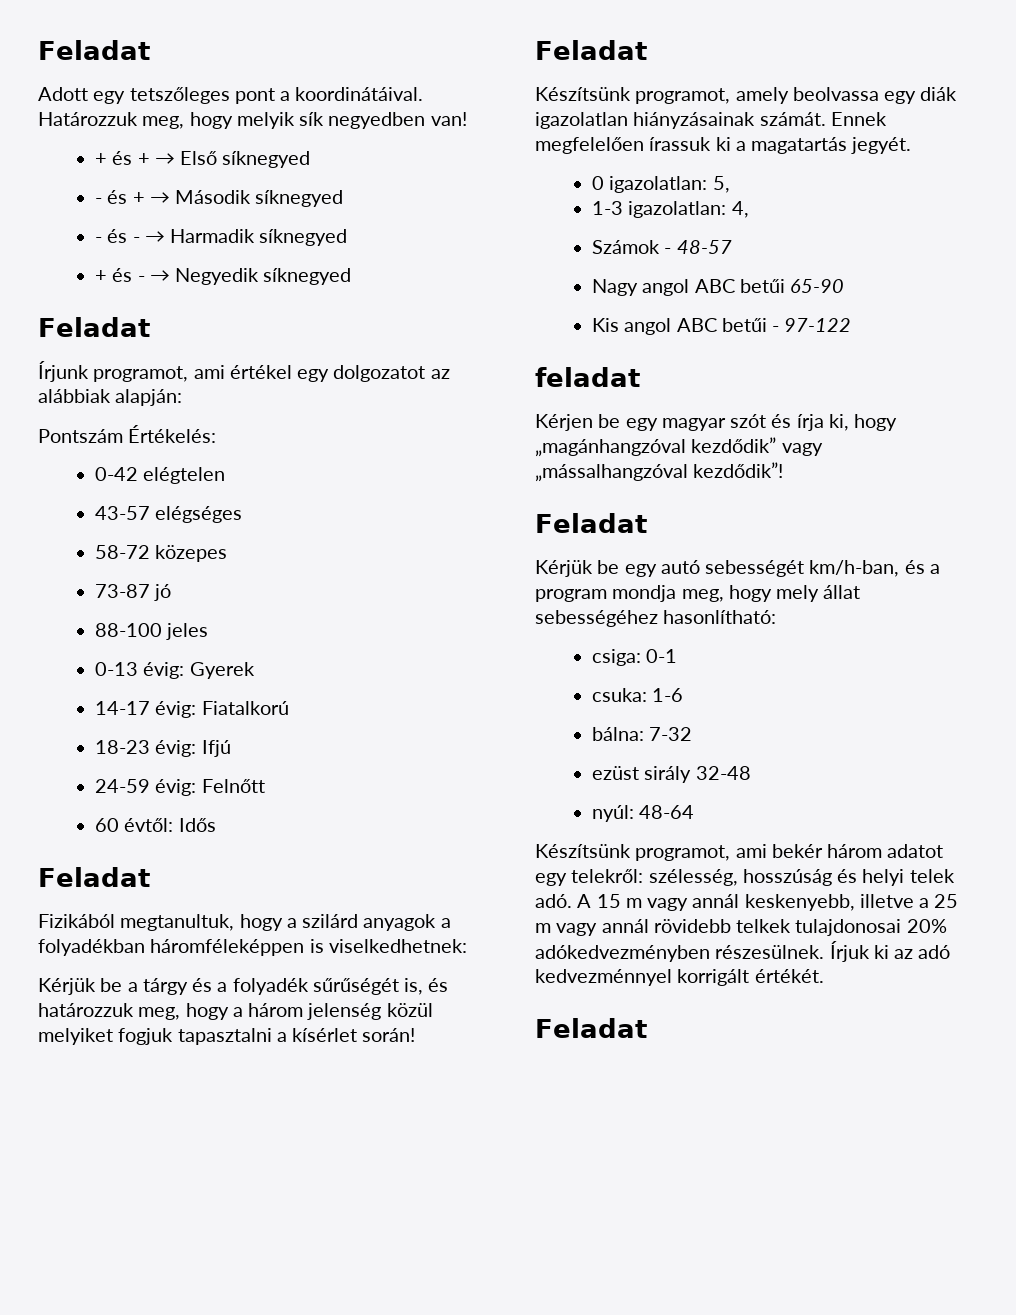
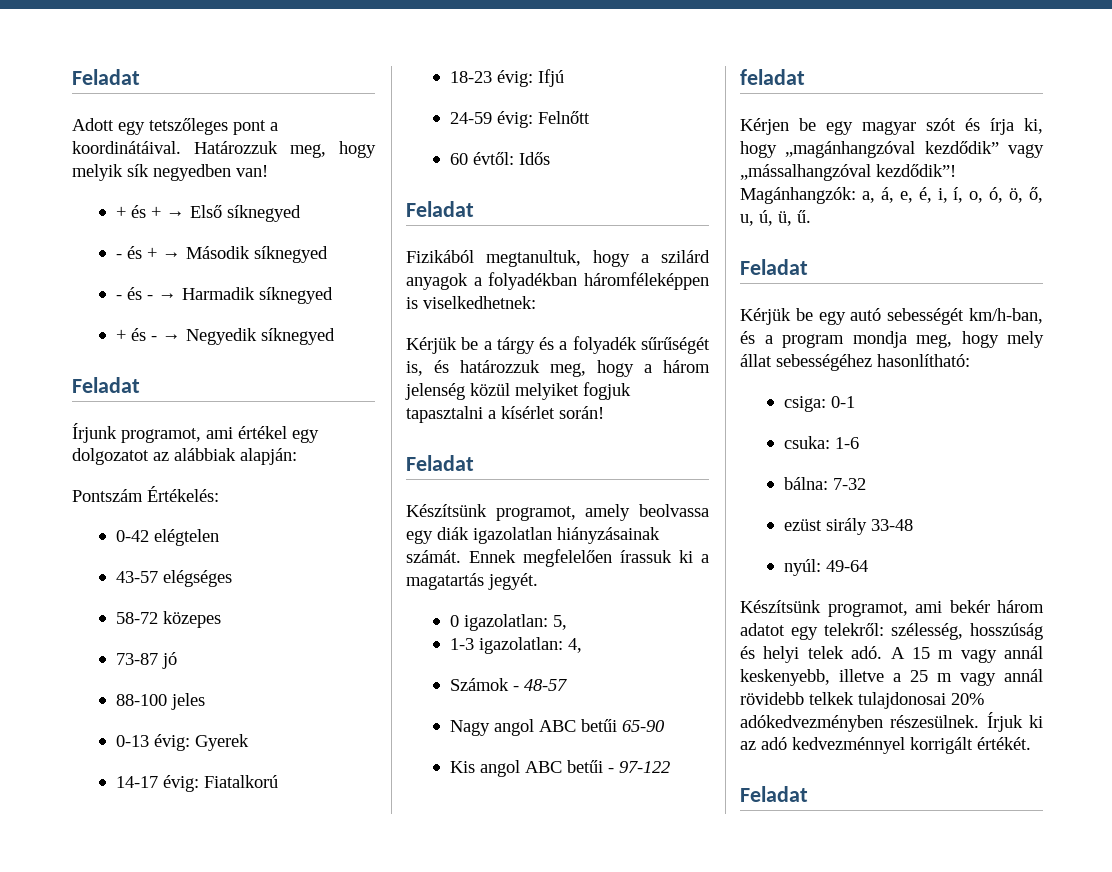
(784, 470) none -> [740,187,1043,204] [740,210,811,226] Magánhangzók: a, á, e, é, i, í, o, ó, ö, ő, u, ú, ü, ű.
[695,766,751,780] 32-48 -> [870,519,913,531] 33-48
[639,805,695,819] 48-64 -> [825,560,868,572] 49-64

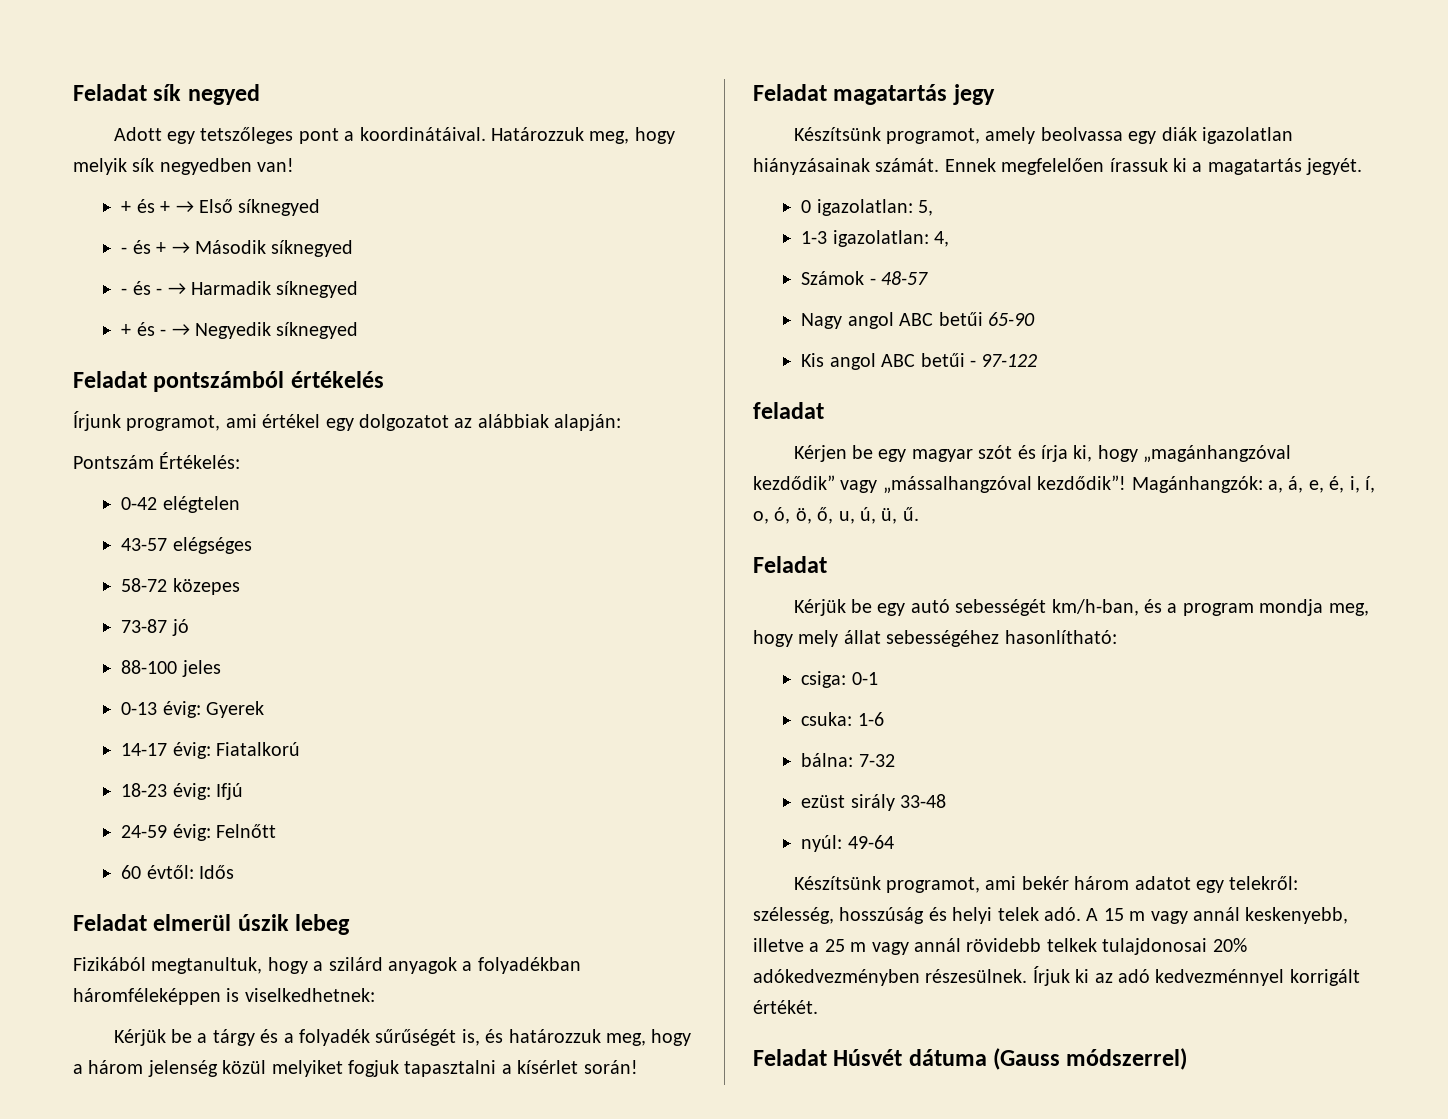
[72,69,140,85] Feladat -> [73,84,260,105] Feladat sík negyed
(140, 385) none -> [153,371,384,392] pontszámból értékelés
(474, 209) none -> [153,914,351,935] elmerül úszik lebeg
(474, 463) none -> [833,84,995,105] magatartás jegy
(808, 794) none -> [833,1048,1188,1070] Húsvét dátuma (Gauss módszerrel)

